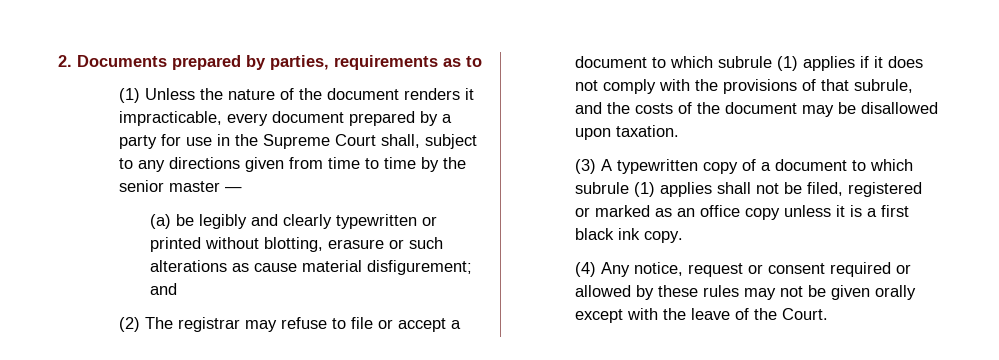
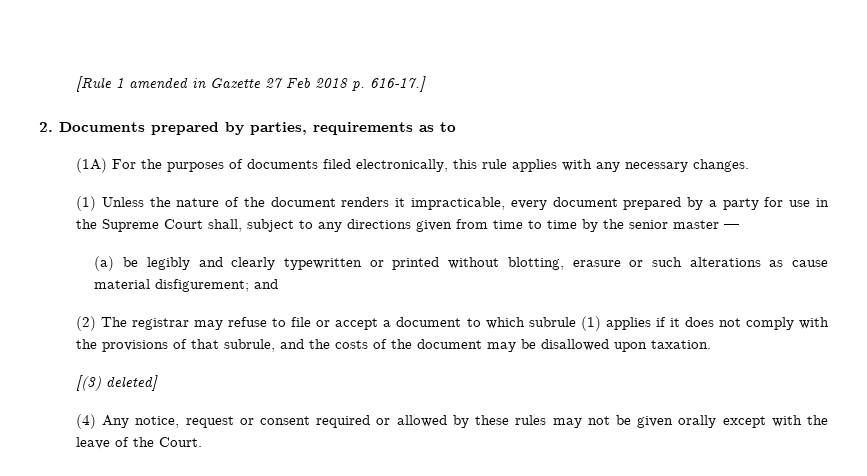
(58, 61) none -> [75,76,426,92] [Rule 1 amended in Gazette 27 Feb 2018 p. 616-17.] //
(482, 61) none -> [75,158,749,173] // (1A) For the purposes of documents filed electronically, this rule applies with any necessary changes.
[575,159,914,174] [575,182,923,197] [575,205,910,220] [575,228,684,243] (3) A typewritten copy of a document to which subrule (1) applies shall not be filed, registered or marked as an office copy unless it is a first black ink copy. -> [75,375,158,391] [(3) deleted]

